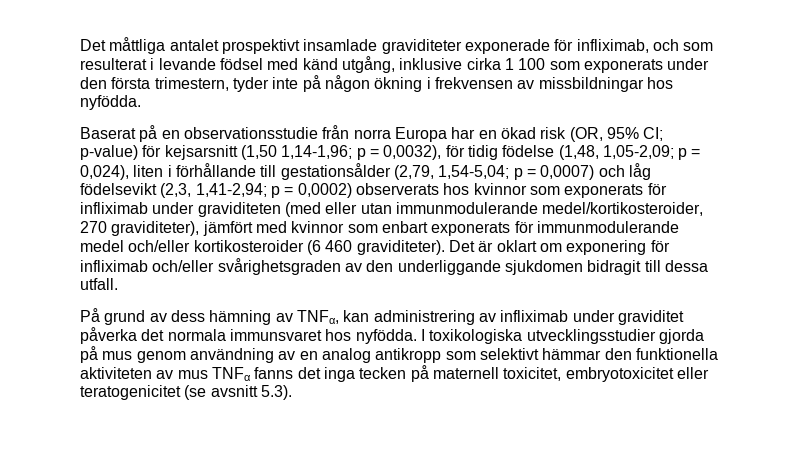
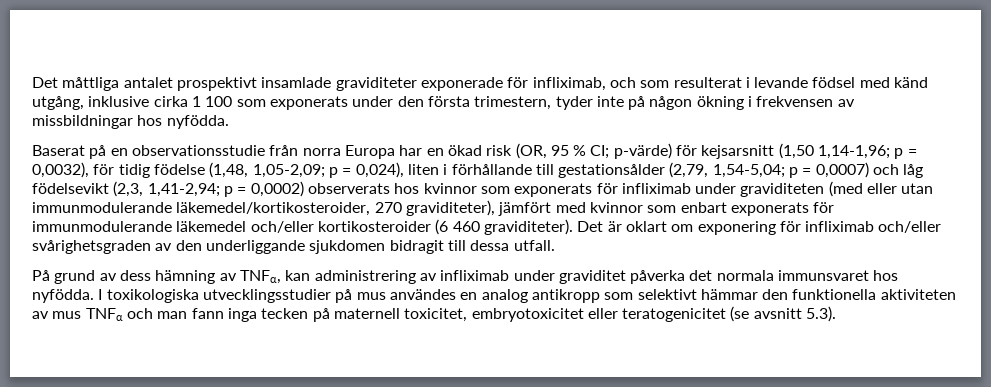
[606,127,664,141] [80,145,138,160] 95% CI; p-value) -> [550,143,672,159] 95 % CI; p-värde)
[542,202,704,216] medel/kortikosteroider, -> [176,202,371,216] läkemedel/kortikosteroider,
[80,240,124,252] medel -> [176,221,247,232] läkemedel
[658,329,704,344] gjorda -> (331, 296) none
[136,348,296,363] genom användning av -> [389,289,456,300] användes
[254,367,321,379] fanns det -> [126,308,224,319] och man fann

